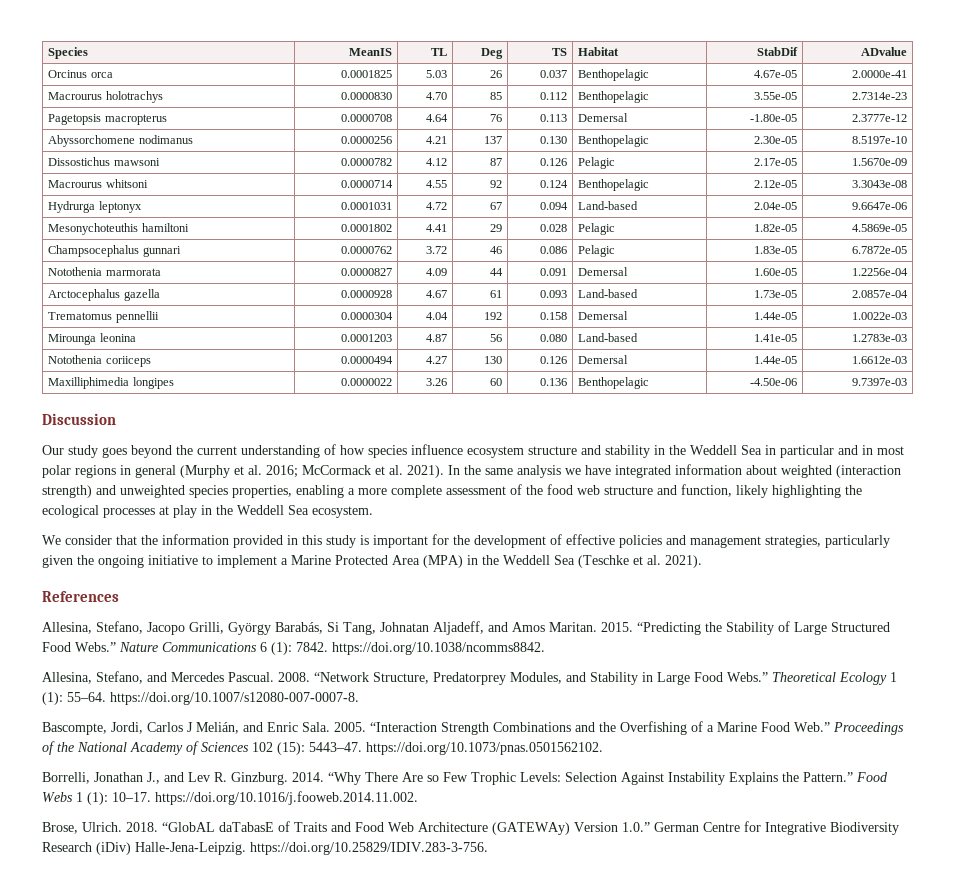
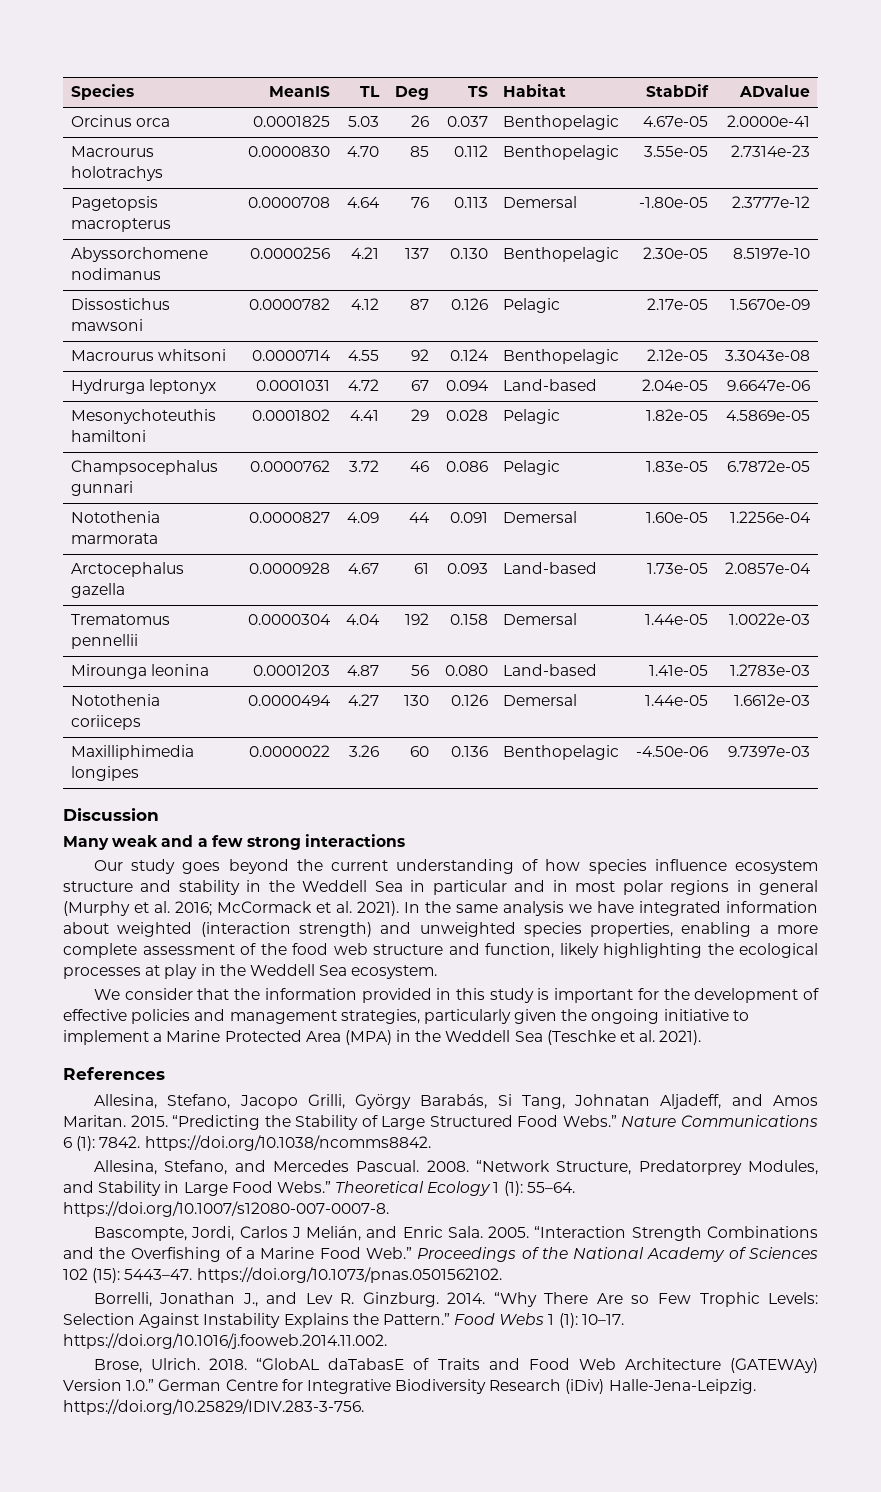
(116, 419) none -> [63,834,406,850] // Many weak and a few strong interactions

